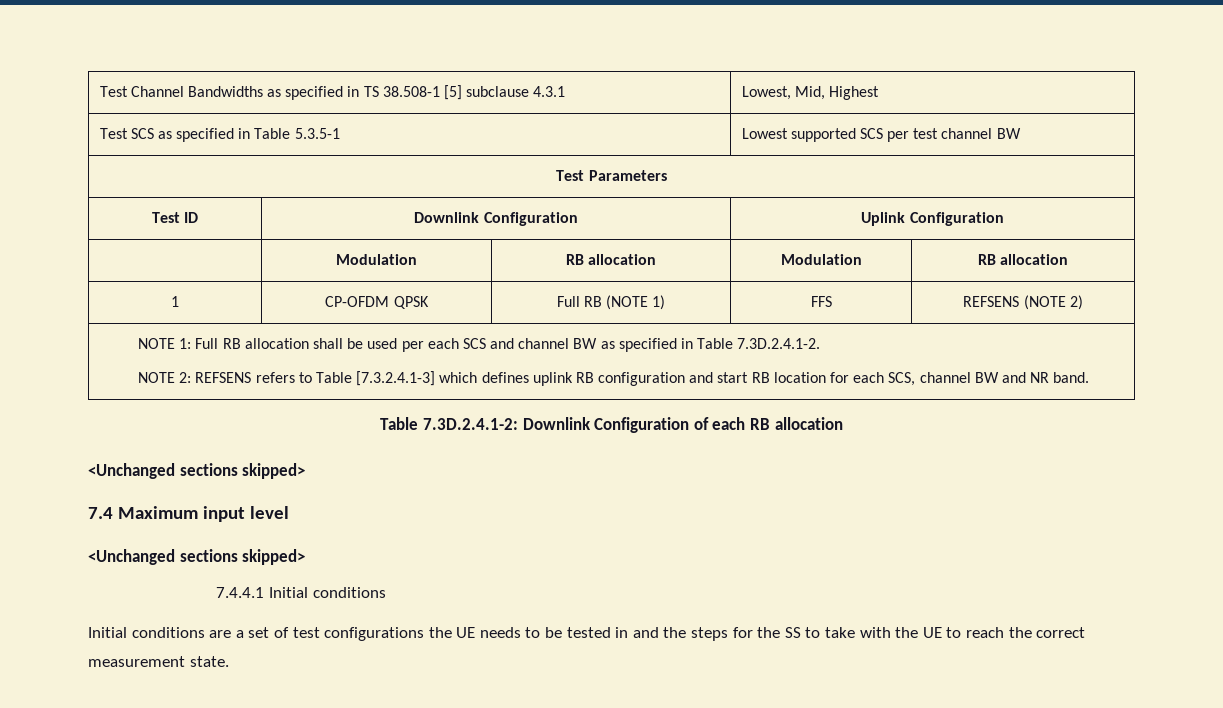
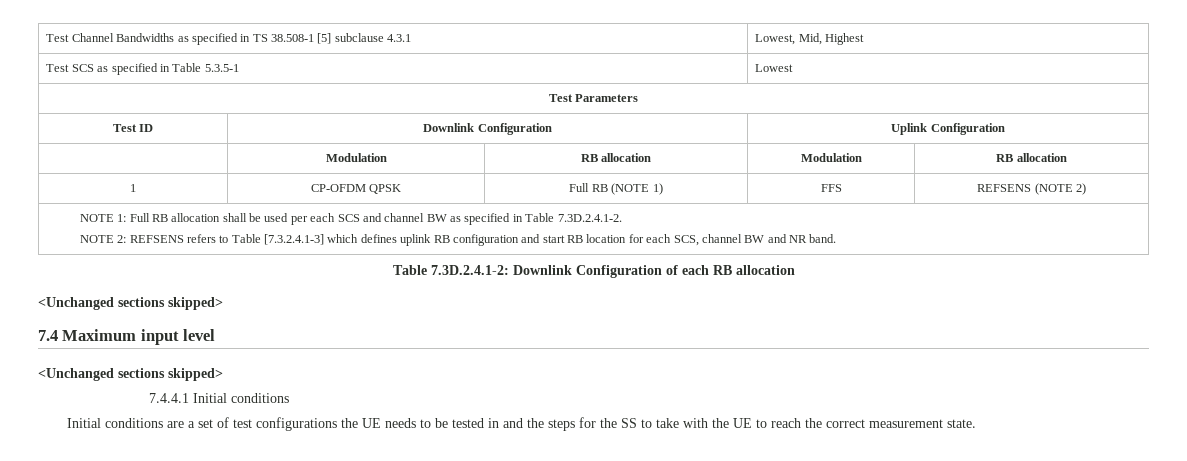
[790,128,1021,142] supported SCS per test channel BW -> (794, 68) none

